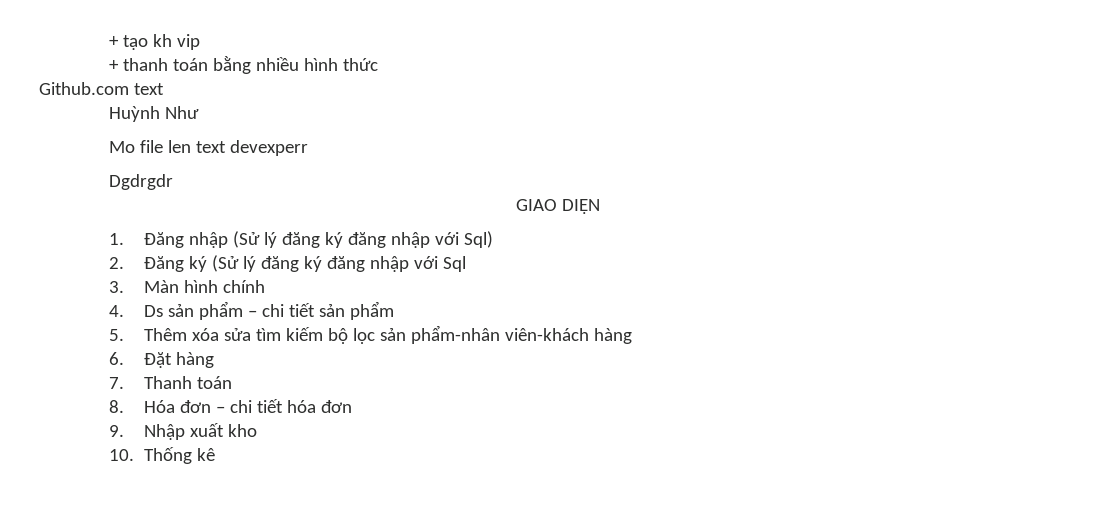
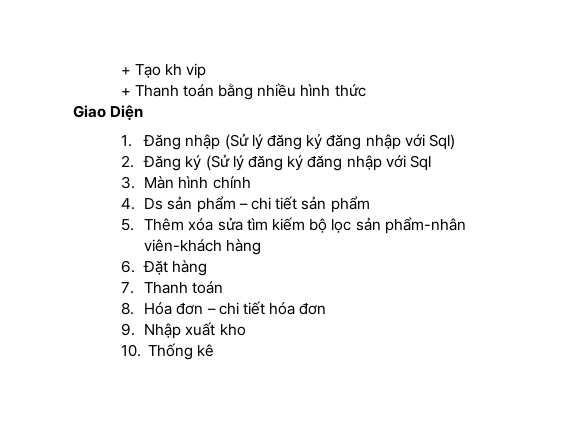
[108,35,148,50] + tạo -> [120,64,161,78] + Tạo
[122,58,168,71] thanh -> [134,85,179,97] Thanh
[39,82,164,95] [108,106,199,122] [108,140,308,156] [108,174,173,190] [515,199,600,214] Github.com text // Huỳnh Như // Mo file len text devexperr // Dgdrgdr // GIAO DIỆN -> [73,105,144,121] Giao Diện

